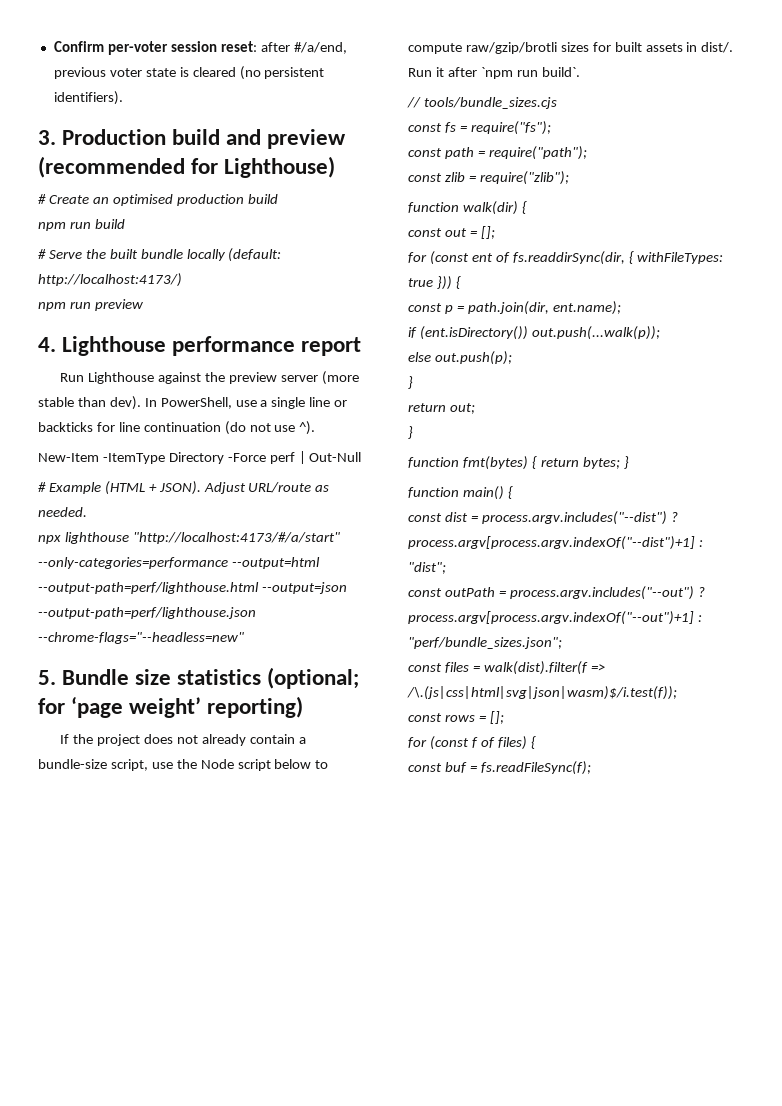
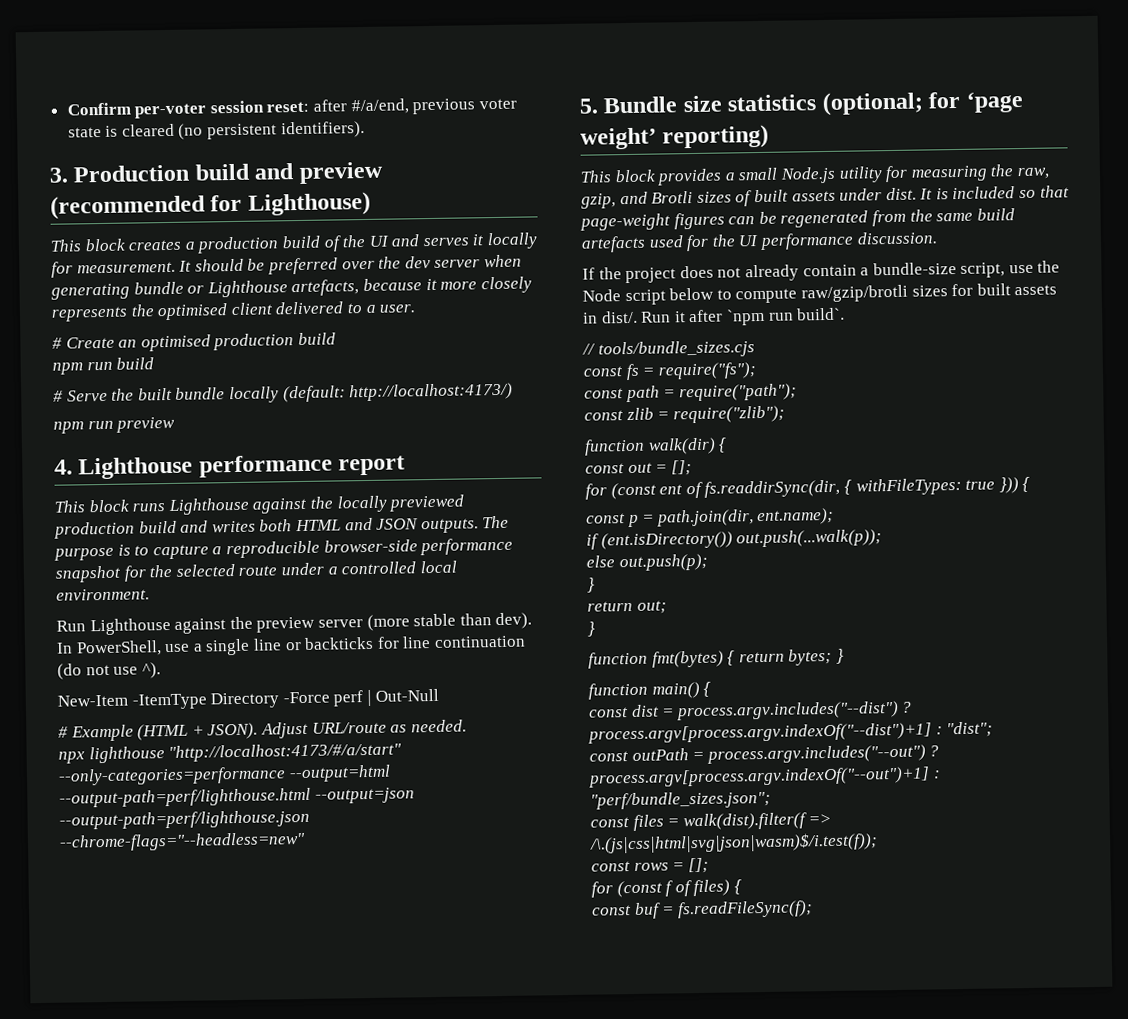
(336, 167) none -> [50,232,539,254] [51,254,522,278] [51,276,532,300] [51,301,416,322] // This block creates a production build of the UI and serves it locally for measurement. It should be preferred over the dev server when generating bundle or Lighthouse artefacts, because it more closely represents the optimised client delivered to a user.
(362, 346) none -> [54,494,466,516] [54,515,510,539] [54,537,514,561] [55,560,457,583] [56,588,150,601] // This block runs Lighthouse against the locally previewed production build and writes both HTML and JSON outputs. The purpose is to capture a reproducible browser-side performance snapshot for the selected route under a controlled local environment.
(304, 707) none -> [580,164,1050,186] [581,185,1070,209] [580,208,1015,231] [581,231,938,253] // This block provides a small Node.js utility for measuring the raw, gzip, and Brotli sizes of built assets under dist. It is included so that page-weight figures can be regenerated from the same build artefacts used for the UI performance discussion.

